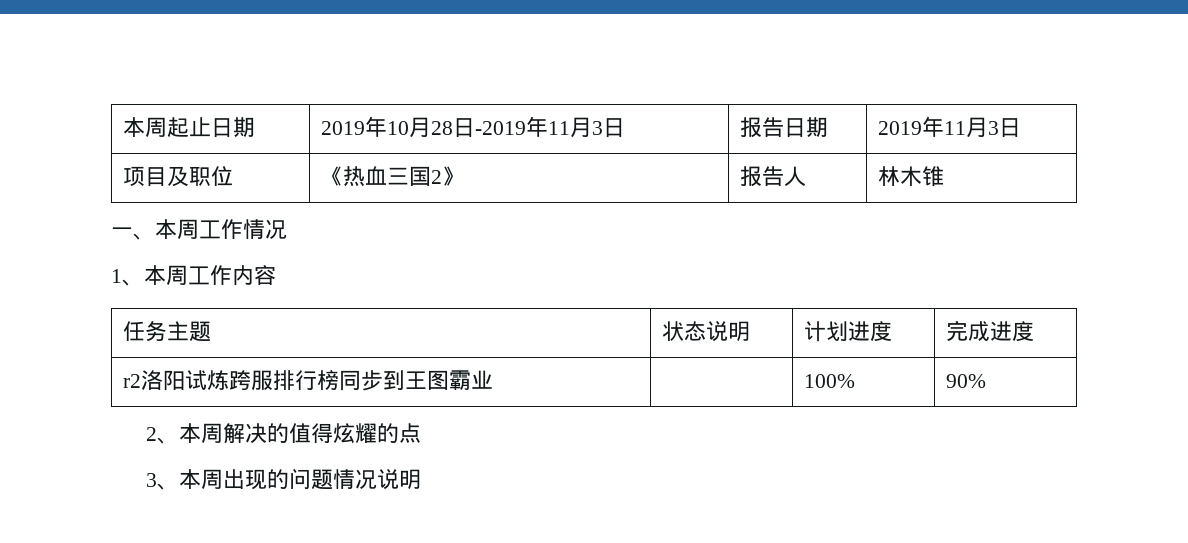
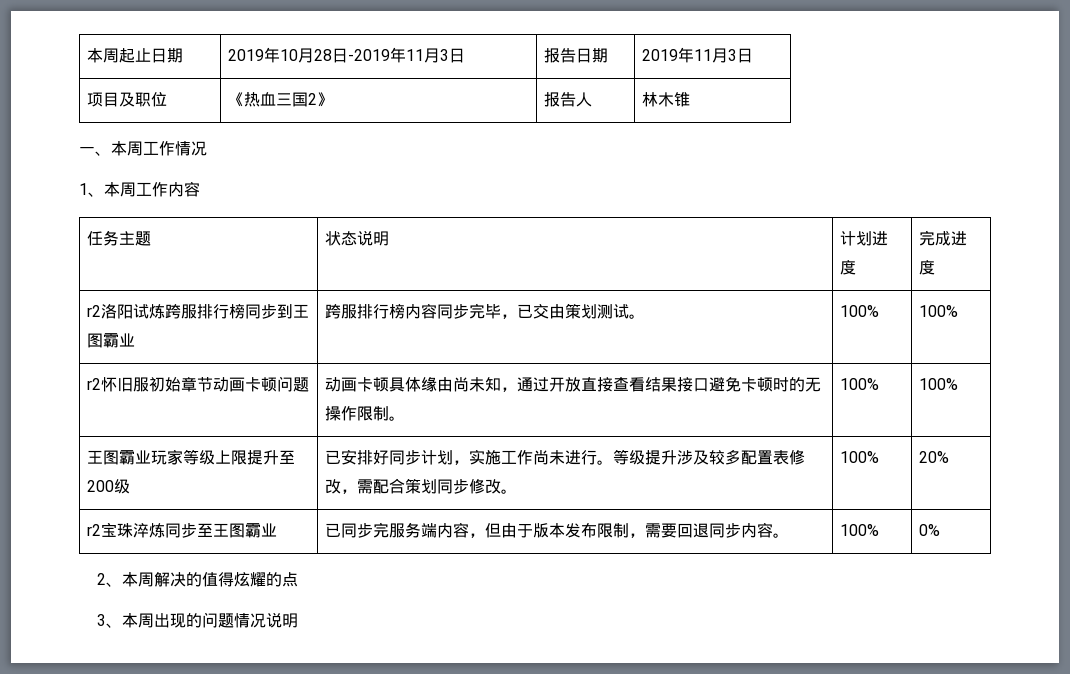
[803,374,855,388] [945,374,986,388] | 100% | 90% -> [325,303,646,319] [840,305,880,317] [919,305,959,317] [87,376,310,392] [325,377,822,392] [325,406,406,421] [840,378,880,390] [919,378,959,390] [87,449,296,465] [87,479,131,494] [325,449,806,465] [325,478,518,494] [840,451,880,463] [919,451,950,463] [87,522,278,538] [325,522,790,538] [840,524,880,536] [919,524,941,536] 跨服排行榜内容同步完毕，已交由策划测试。 | 100% | 100% // r2怀旧服初始章节动画卡顿问题 | 动画卡顿具体缘由尚未知，通过开放直接查看结果接口避免卡顿时的无操作限制。 | 100% | 100% // 王图霸业玩家等级上限提升至200级 | 已安排好同步计划，实施工作尚未进行。等级提升涉及较多配置表修改，需配合策划同步修改。 | 100% | 20% // r2宝珠淬炼同步至王图霸业 | 已同步完服务端内容，但由于版本发布限制，需要回退同步内容。 | 100% | 0%

